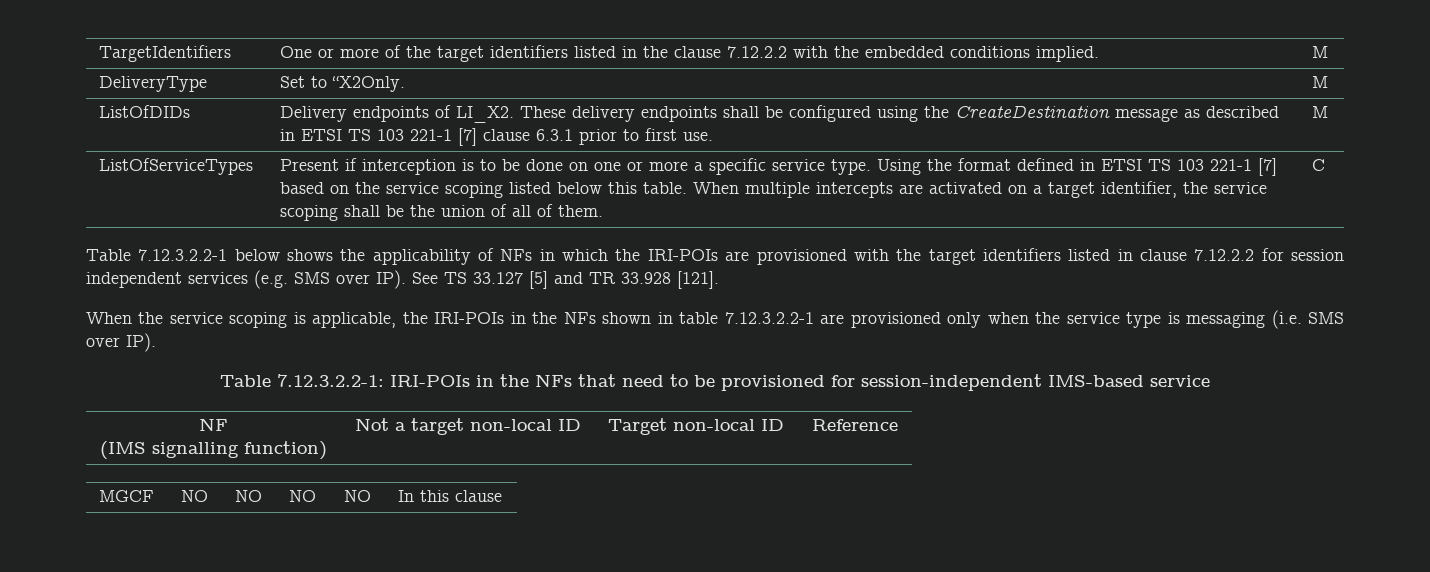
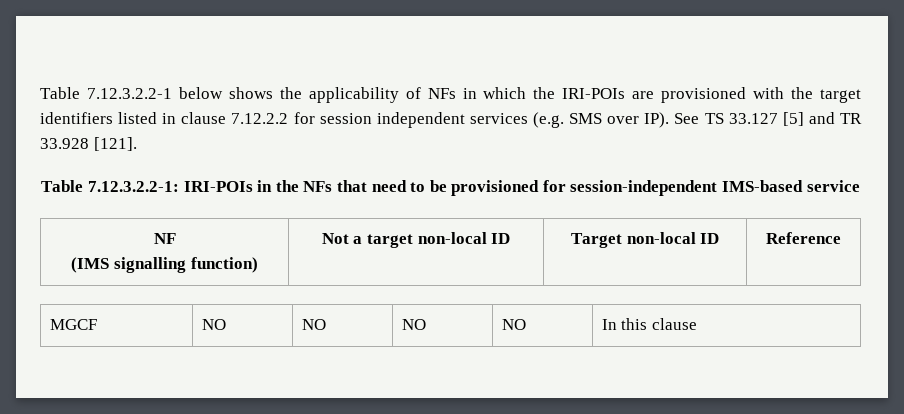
[99,45,232,62] [280,45,1100,62] [1312,46,1329,58] [99,76,208,92] [280,76,406,92] [1312,76,1329,88] [99,105,191,118] [280,105,1280,123] [280,128,714,146] [1312,106,1329,118] [99,158,254,175] [280,158,1278,176] [280,181,1268,198] [280,204,604,221] [1312,159,1326,171] TargetIdentifiers | One or more of the target identifiers listed in the clause 7.12.2.2 with the embedded conditions implied. | M // DeliveryType | Set to “X2Only. | M // ListOfDIDs | Delivery endpoints of LI_X2. These delivery endpoints shall be configured using the CreateDestination message as described in ETSI TS 103 221-1 [7] clause 6.3.1 prior to first use. | M // ListOfServiceTypes | Present if interception is to be done on one or more a specific service type. Using the format defined in ETSI TS 103 221-1 [7] based on the service scoping listed below this table. When multiple intercepts are activated on a target identifier, the service scoping shall be the union of all of them. | C // -> (40, 93) none
[86,310,1345,329] [86,333,156,352] // When the service scoping is applicable, the IRI-POIs in the NFs shown in table 7.12.3.2.2-1 are provisioned only when the service type is messaging (i.e. SMS over IP). -> (137, 144) none

